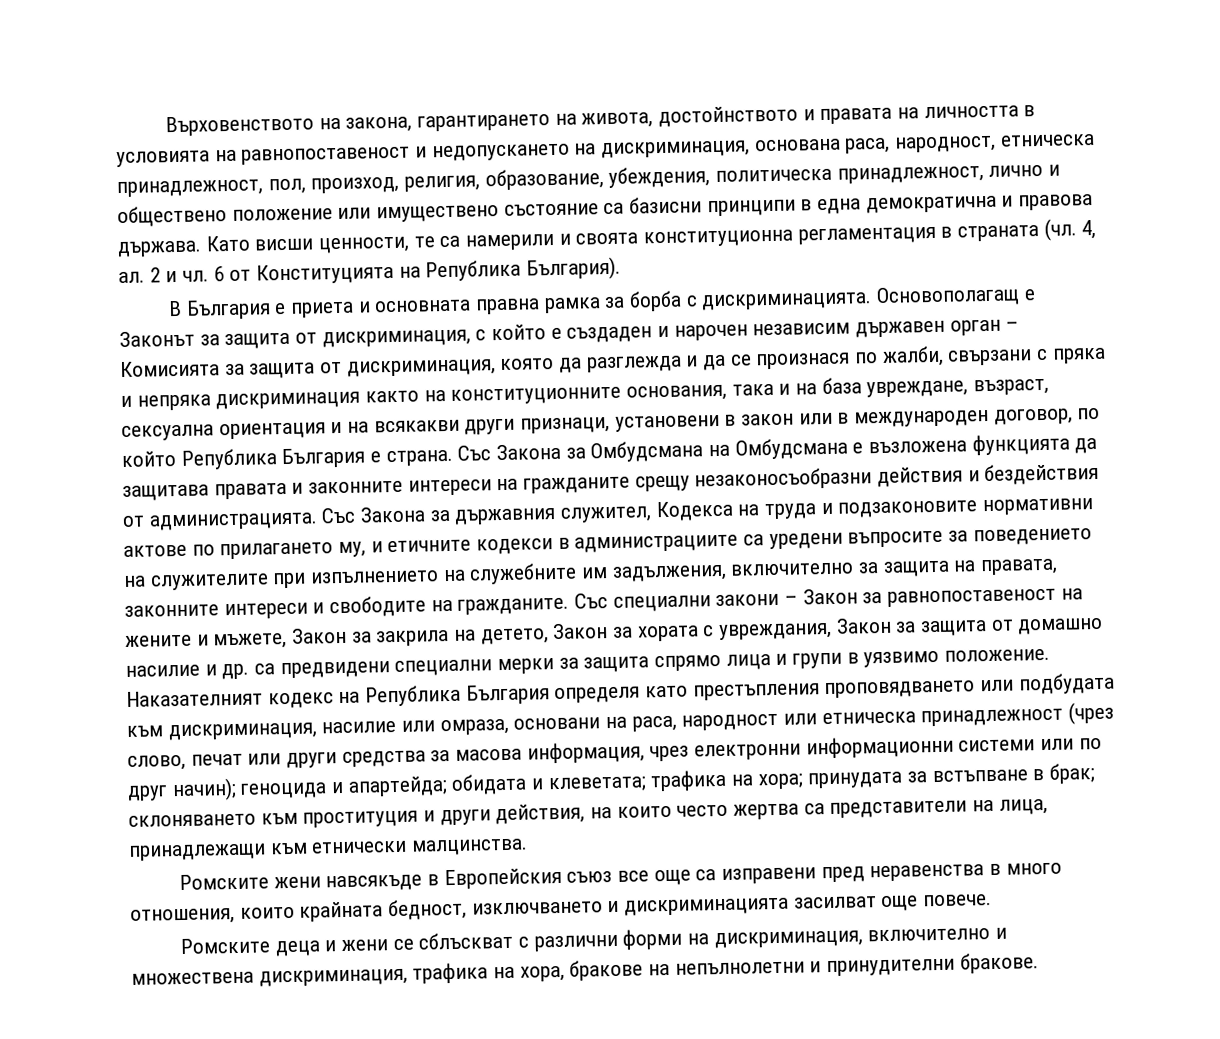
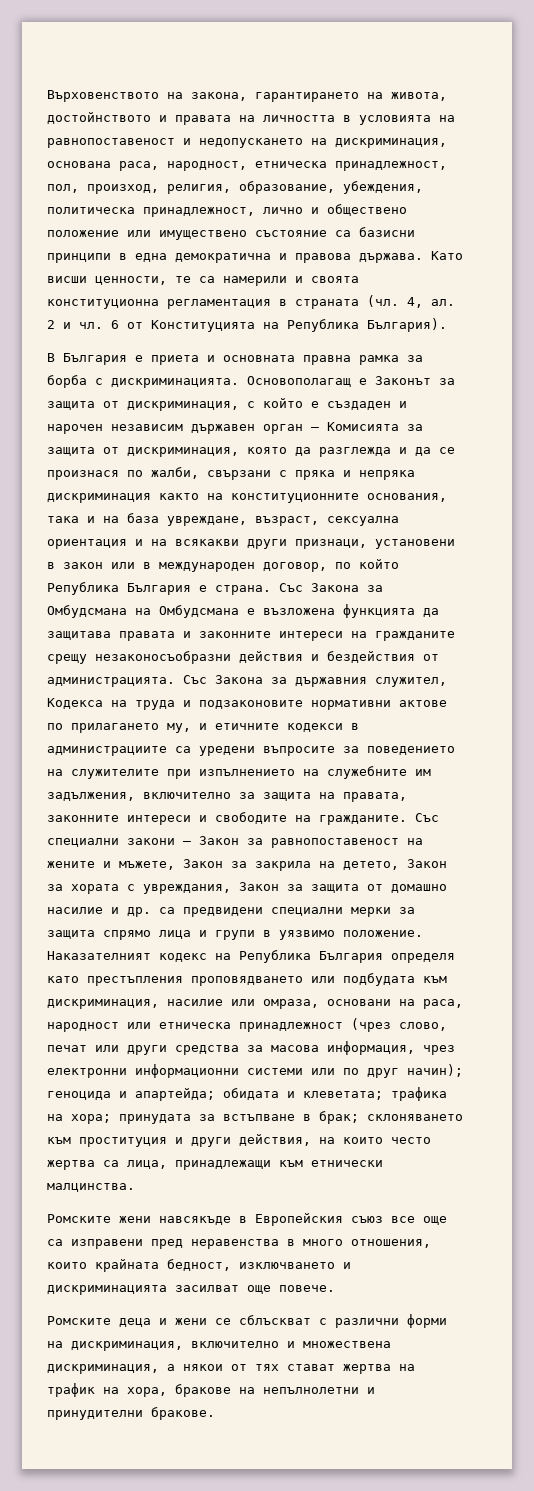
[829,799,995,818] представители на -> (119, 1163) none
[412,962,489,984] трафика -> [167,1364,415,1374] [47,1383,95,1397] а някои от тях стават жертва на трафик

